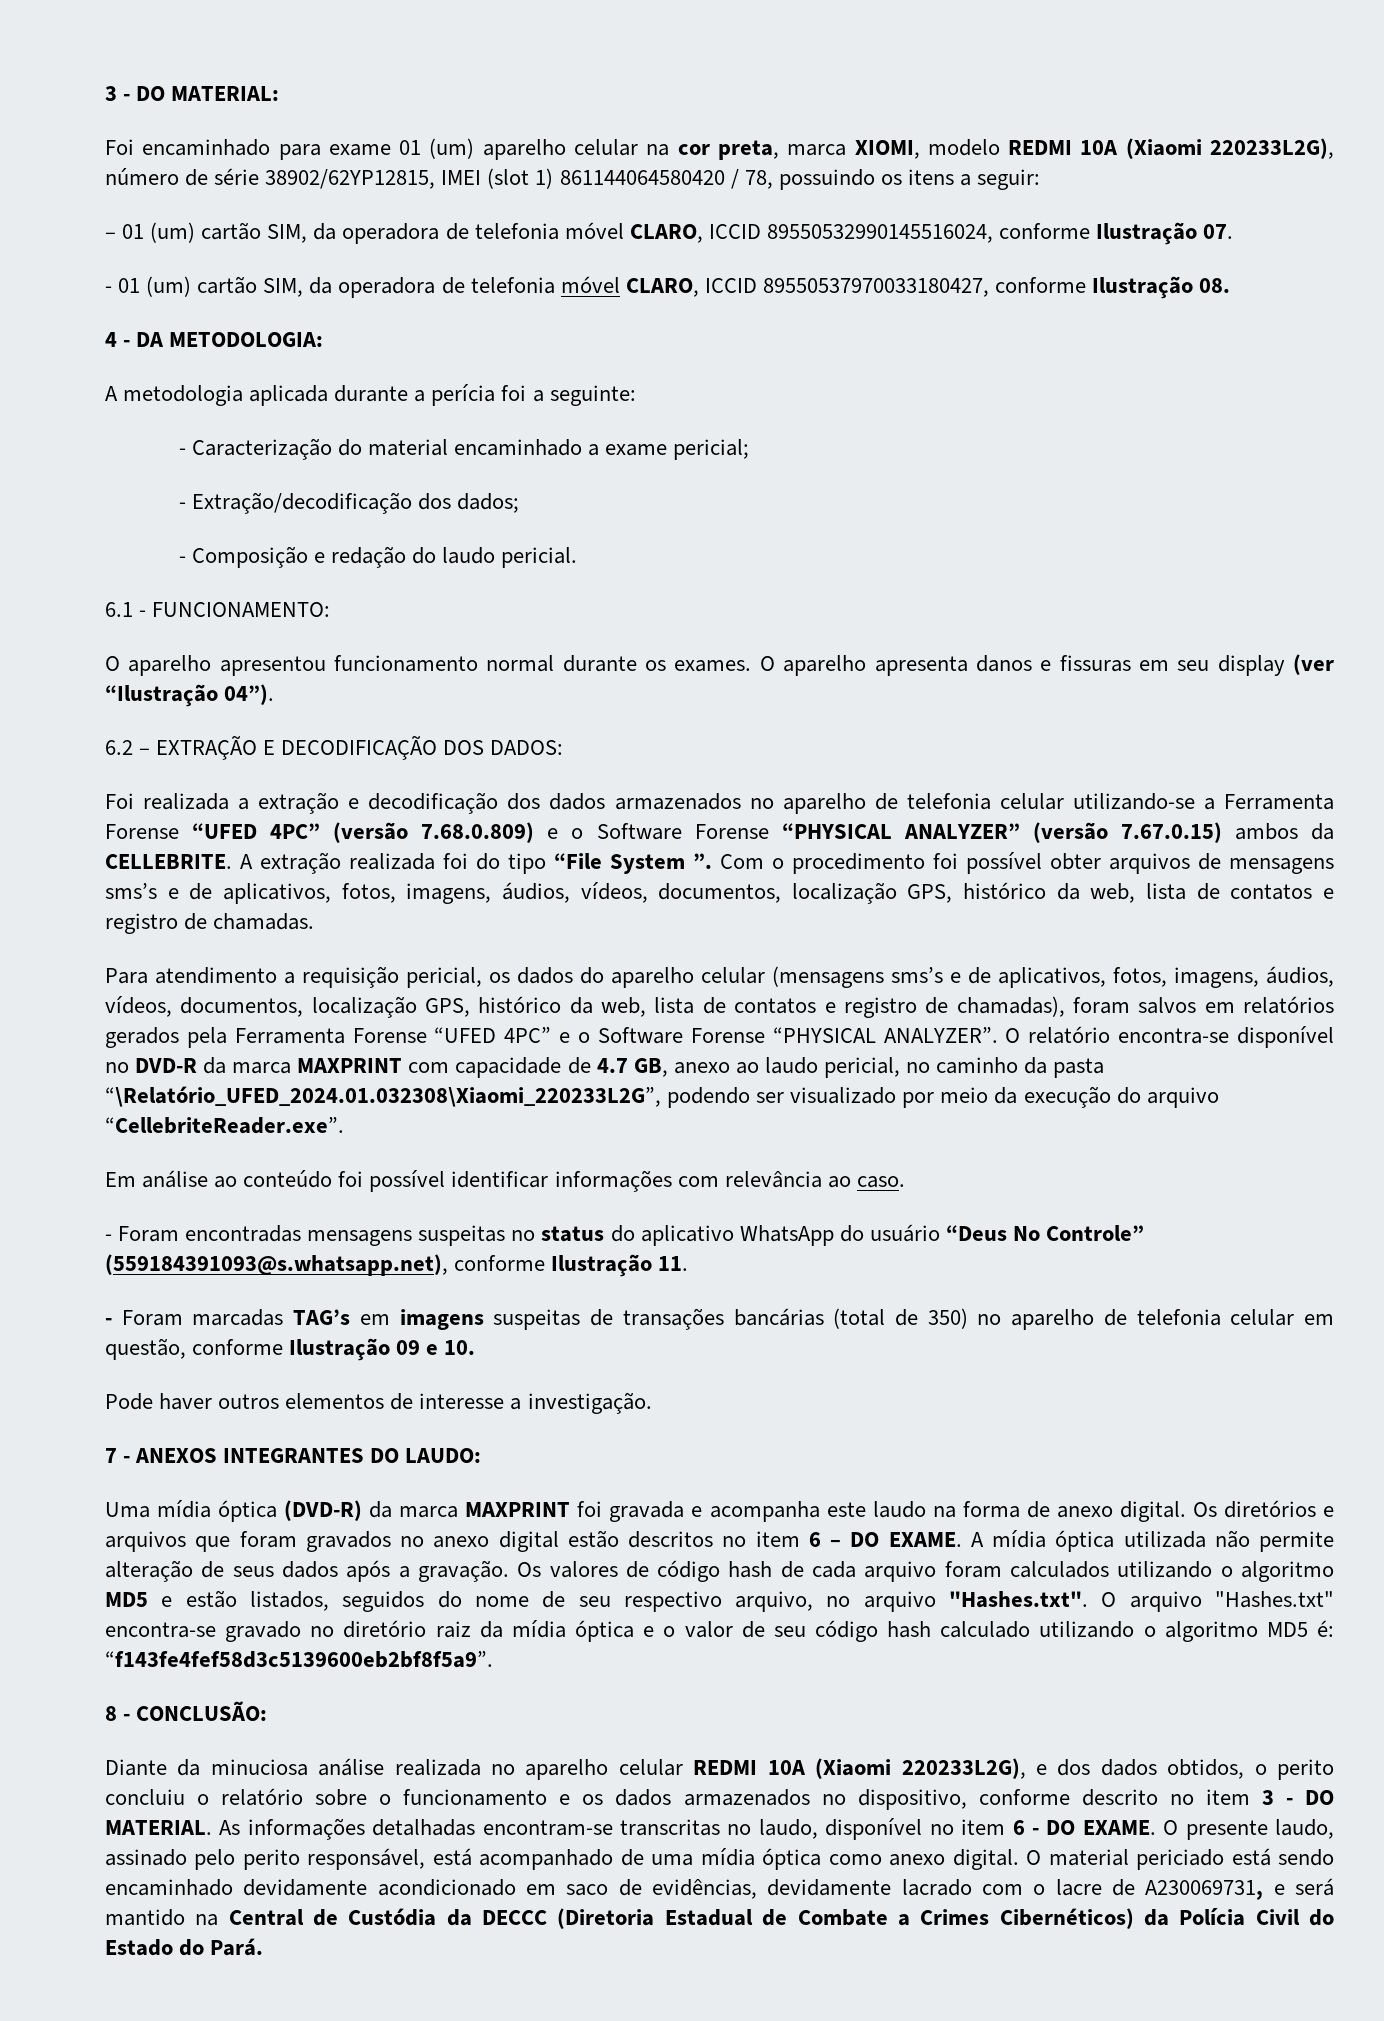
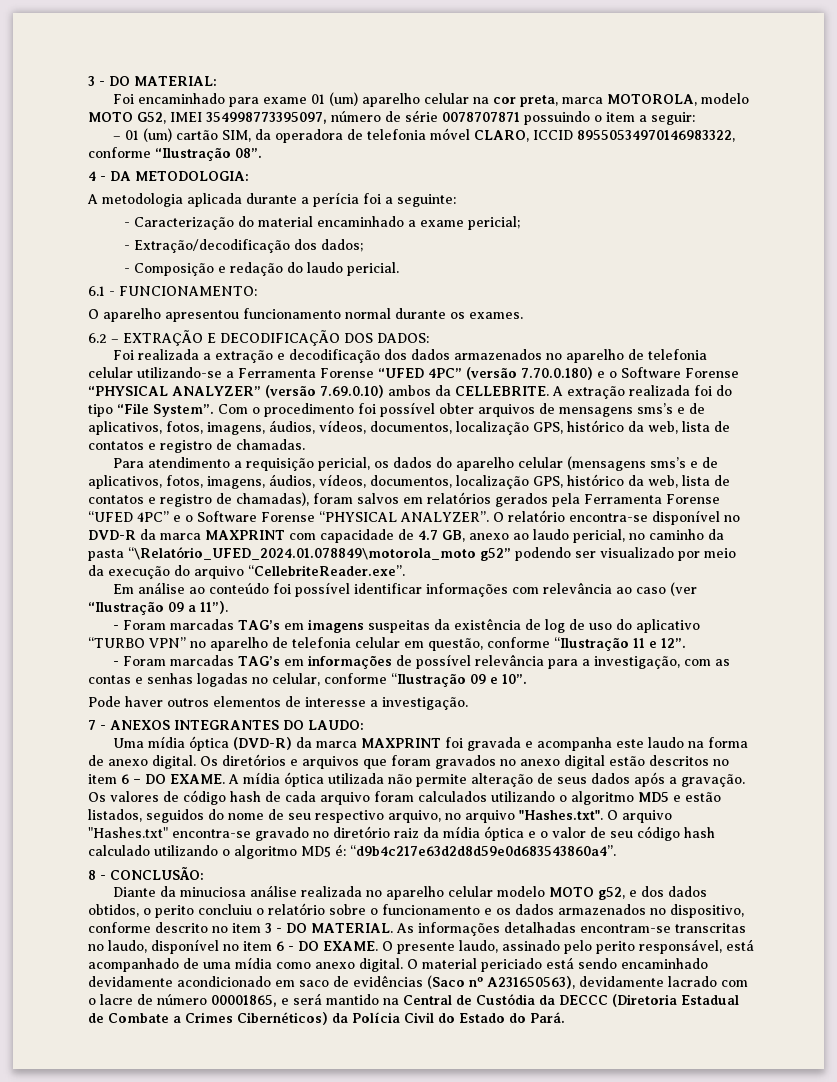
[854,138,1334,159] [105,168,954,190] XIOMI, modelo REDMI 10A (Xiaomi 220233L2G), número de série 38902/62YP12815, IMEI (slot 1) 861144064580420 / 78, possuindo os itens -> [606,93,749,106] [88,110,635,125] MOTOROLA, modelo MOTO G52, IMEI 354998773395097, número de série 0078707871 possuindo o item
[766,222,1234,245] [105,276,1231,299] 89550532990145516024, conforme Ilustração 07. // - 01 (um) cartão SIM, da operadora de telefonia móvel CLARO, ICCID 89550537970033180427, conforme Ilustração 08. -> [576,130,735,142] [88,147,262,161] 89550534970146983322, conforme “Ilustração 08”.
[759,654,1334,676] [105,684,275,707] O aparelho apresenta danos e fissuras em seu display (ver “Ilustração 04”). -> (523, 315) none
[421,822,535,843] 7.68.0.809) -> [521,367,593,380] 7.70.0.180)
[1120,822,1222,843] 7.67.0.15) -> [319,385,384,398] 7.69.0.10)
[610,853,712,874] System ”. -> [153,404,214,417] System”.
[105,1086,661,1107] “\Relatório_UFED_2024.01.032308\Xiaomi_220233L2G”, -> [128,547,511,561] “\Relatório_UFED_2024.01.078849\motorola_moto g52”
[856,1176,905,1188] [105,1224,1145,1246] [105,1254,689,1277] caso. // - Foram encontradas mensagens suspeitas no status do aplicativo WhatsApp do usuário “Deus No Controle” (559184391093@s.whatsapp.net), conforme Ilustração 11. -> [635,582,697,596] [88,601,228,615] caso (ver “Ilustração 09 a 11”).
[590,1308,968,1330] de transações bancárias (total de 350) -> [433,618,700,633] [88,637,186,648] da existência de log de uso do aplicativo “TURBO VPN”
[289,1338,391,1361] Ilustração -> [554,637,686,651] [112,654,730,669] [88,673,466,687] “Ilustração 11 e 12”. // - Foram marcadas TAG’s em informações de possível relevância para a investigação, com as contas e senhas logadas no celular, conforme “Ilustração
[444,1340,476,1355] 10. -> [502,674,527,684] 10”.
[105,1651,493,1668] “f143fe4fef58d3c5139600eb2bf8f5a9”. -> [350,845,616,856] “d9b4c217e63d2d8d59e0d683543860a4”.
[693,1758,1026,1779] REDMI 10A (Xiaomi 220233L2G), -> [496,886,625,900] modelo MOTO g52,
[762,1848,822,1870] óptica -> (272, 963) none
[652,1879,757,1899] evidências, -> [353,975,575,989] evidências (Saco nº A231650563),
[1145,1880,1264,1900] A230069731, -> [157,994,277,1007] número 00001865,

